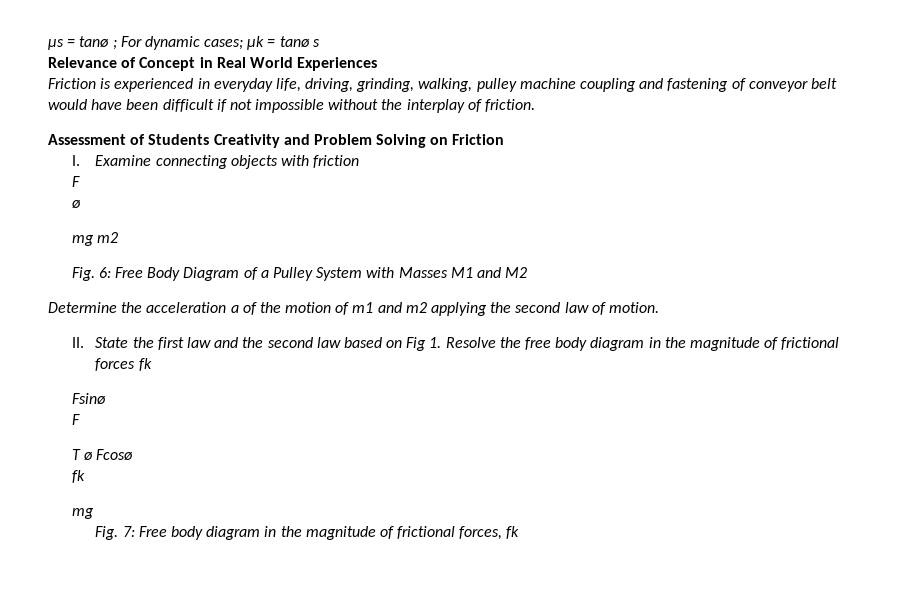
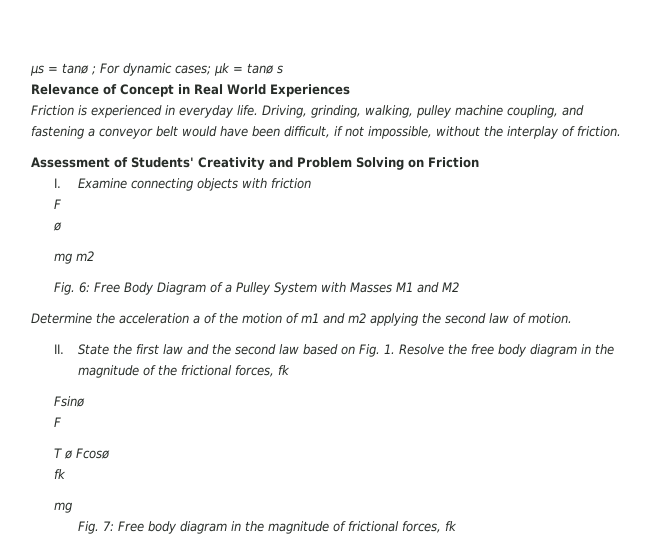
[275,78,354,92] life, driving, -> [237,105,307,118] life. Driving,
[580,78,637,92] coupling -> [507,105,558,118] coupling,
[731,78,746,91] of -> [88,128,95,137] a
[162,99,214,112] difficult -> [284,126,330,138] difficult,
[255,99,325,113] impossible -> [368,126,432,139] impossible,
[148,134,210,145] Students -> [131,157,194,168] Students'
[406,337,427,351] Fig -> [358,344,380,357] Fig.
[781,337,840,350] [95,358,136,371] frictional forces -> [157,365,274,377] the frictional forces,

